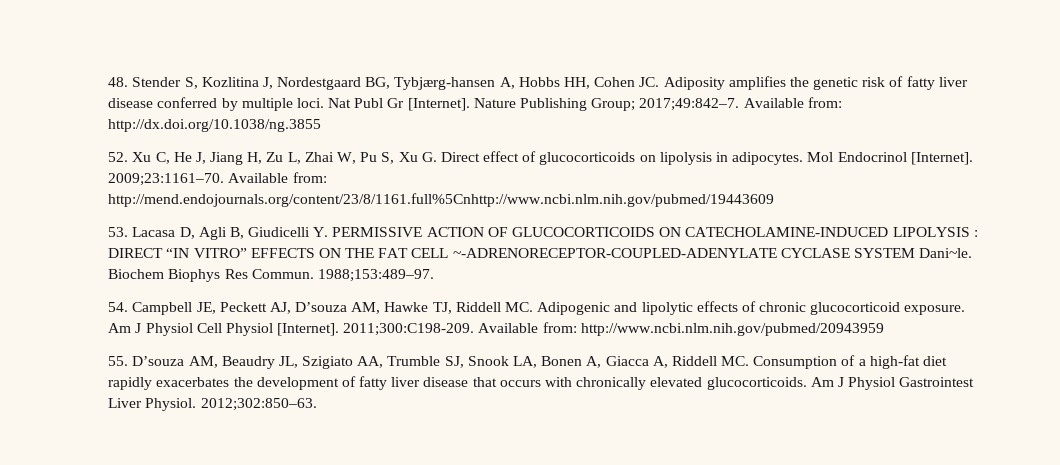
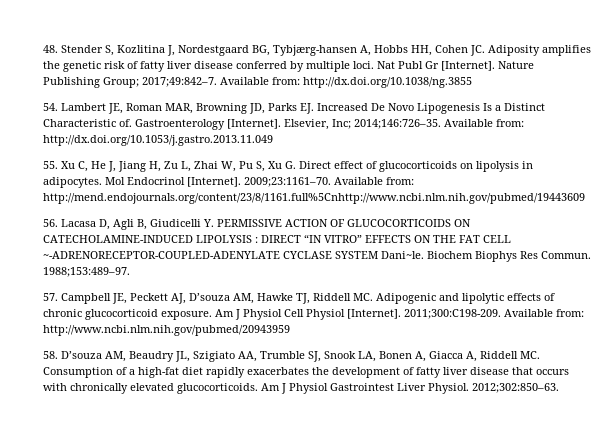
[108,152,129,162] 52. -> [42,103,545,114] [42,119,524,130] [42,135,273,146] [42,161,58,169] 54. Lambert JE, Roman MAR, Browning JD, Parks EJ. Increased De Novo Lipogenesis Is a Distinct Characteristic of. Gastroenterology [Internet]. Elsevier, Inc; 2014;146:726–35. Available from: http://dx.doi.org/10.1053/j.gastro.2013.11.049 // 55.
[108,227,129,237] 53. -> [42,219,58,227] 56.
[108,302,129,312] 54. -> [42,293,58,301] 57.
[108,356,129,366] 55. -> [42,351,58,359] 58.

